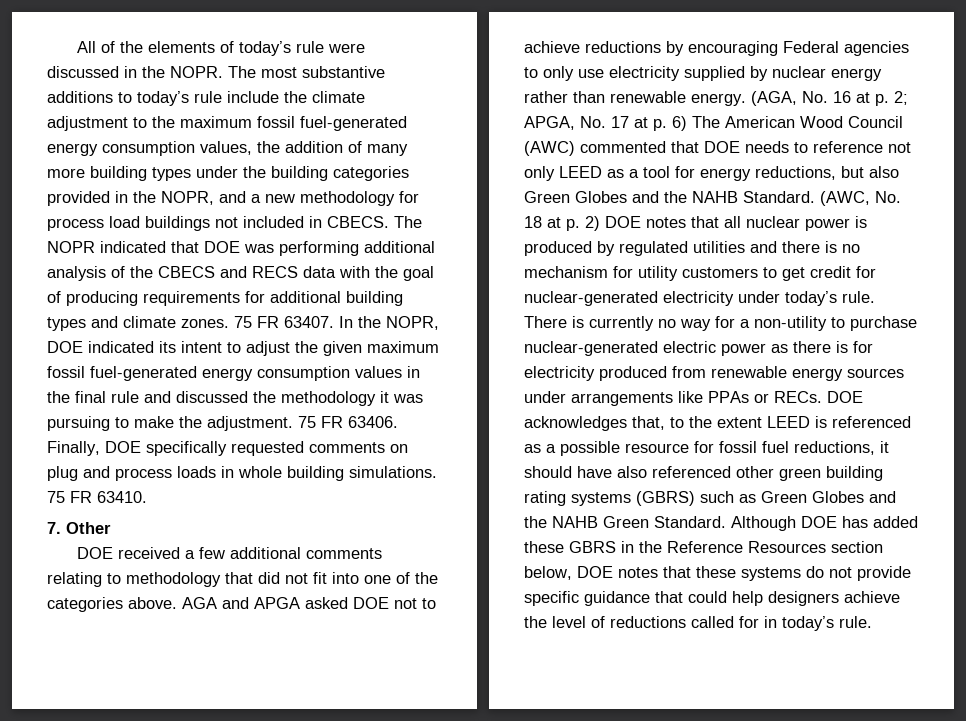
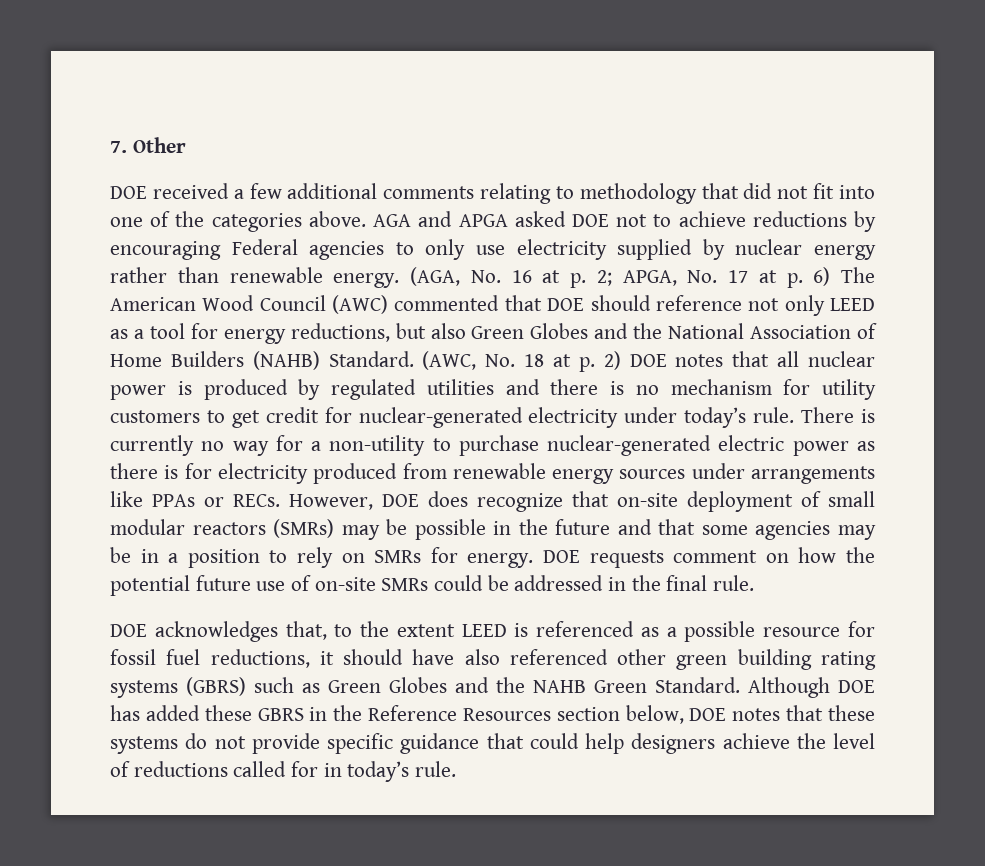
[77,41,366,56] [47,66,385,78] [47,91,365,106] [47,116,407,131] [47,141,408,156] [47,166,409,181] [47,191,419,206] [47,216,422,231] [47,241,435,256] [47,266,434,281] [47,291,403,306] [47,316,439,331] [47,341,439,356] [47,366,420,381] [47,391,423,406] [47,416,398,431] [47,441,408,456] [47,466,437,481] [47,491,147,503] All of the elements of today’s rule were discussed in the NOPR. The most substantive additions to today’s rule include the climate adjustment to the maximum fossil fuel-generated energy consumption values, the addition of many more building types under the building categories provided in the NOPR, and a new methodology for process load buildings not included in CBECS. The NOPR indicated that DOE was performing additional analysis of the CBECS and RECS data with the goal of producing requirements for additional building types and climate zones. 75 FR 63407. In the NOPR, DOE indicated its intent to adjust the given maximum fossil fuel-generated energy consumption values in the final rule and discussed the methodology it was pursuing to make the adjustment. 75 FR 63406. Finally, DOE specifically requested comments on plug and process loads in whole building simulations. 75 FR 63410. // -> (110, 147) none
[745,141,808,153] needs to -> [590,295,651,311] should
[692,191,738,203] NAHB -> [668,323,878,339] [110,351,320,370] National Association of Home Builders (NAHB)
(822, 397) none -> [289,491,875,512] [110,519,877,540] [110,547,876,568] [110,575,755,596] However, DOE does recognize that on-site deployment of small modular reactors (SMRs) may be possible in the future and that some agencies may be in a position to rely on SMRs for energy. DOE requests comment on how the potential future use of on-site SMRs could be addressed in the final rule. //

